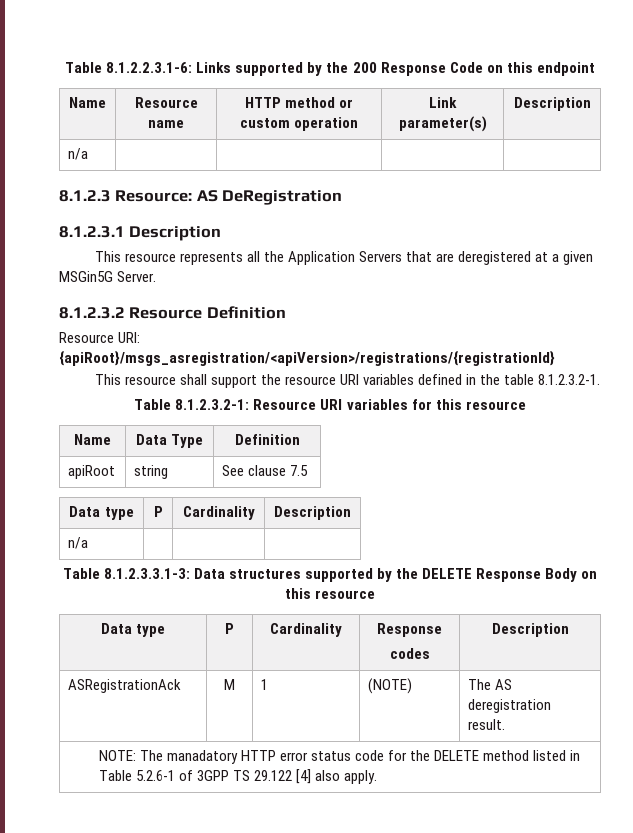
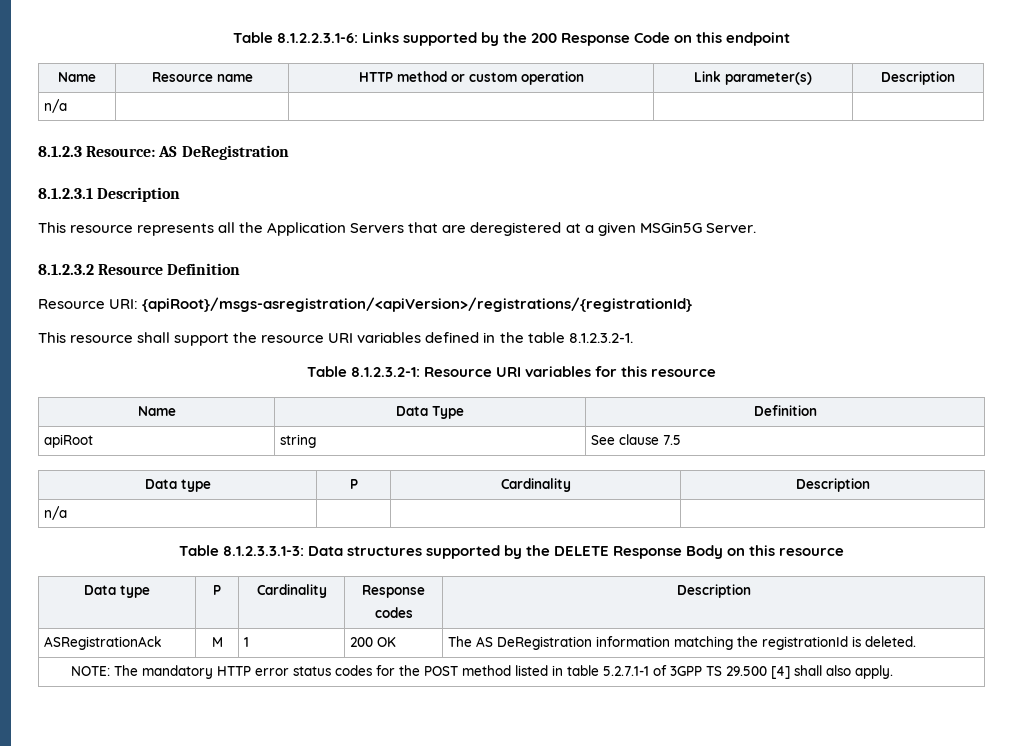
[59,350,555,366] {apiRoot}/msgs_asregistration/<apiVersion>/registrations/{registrationId} -> [142,297,693,312] {apiRoot}/msgs-asregistration/<apiVersion>/registrations/{registrationId}
[368,678,413,694] (NOTE) -> [350,637,397,647] 200 OK
[468,699,552,713] [468,719,506,730] deregistration result. -> [497,636,917,650] DeRegistration information matching the registrationId is deleted.
[166,750,238,764] manadatory -> [141,665,213,679] mandatory
[354,750,384,761] code -> [334,665,372,676] codes
[434,750,480,761] DELETE -> [423,666,458,676] POST
[98,770,175,781] Table 5.2.6-1 -> [566,665,649,676] table 5.2.7.1-1
[253,769,311,784] 29.122 [4] -> [725,665,822,679] 29.500 [4] shall

